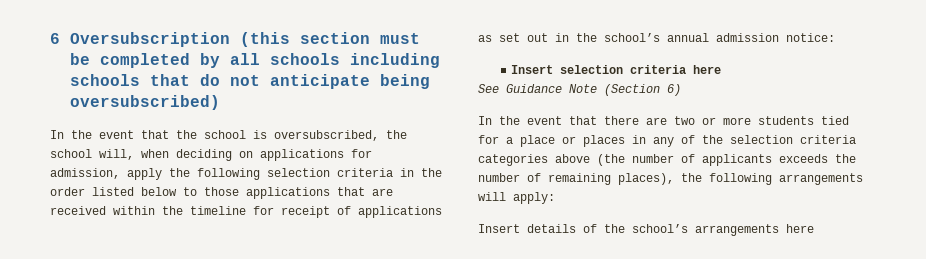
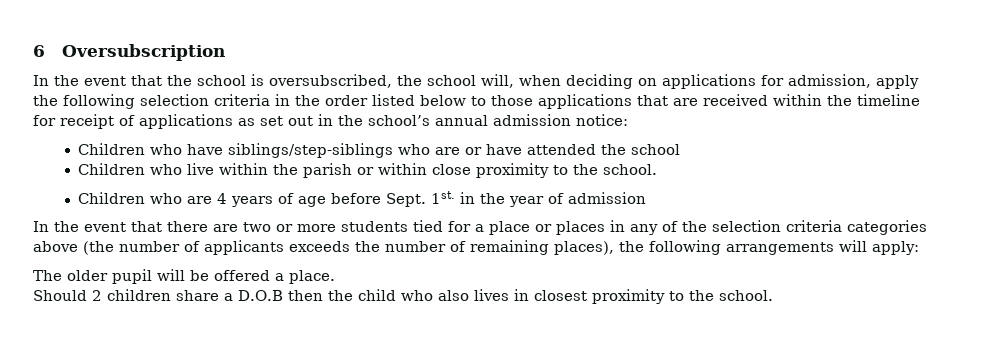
[240,32,421,47] [70,53,441,68] [70,74,431,89] [70,95,221,110] (this section must be completed by all schools including schools that do not anticipate being oversubscribed) -> (225, 52) none
[511,65,722,74] [478,84,681,96] Insert selection criteria here // See Guidance Note (Section 6) -> [78,143,681,158] [78,163,658,178] [78,191,647,207] Children who have siblings/step-siblings who are or have attended the school // Children who live within the parish or within close proximity to the school. // Children who are 4 years of age before Sept. 1st. in the year of admission
[478,224,814,236] Insert details of the school’s arrangements here -> [33,269,335,284] [33,289,773,304] The older pupil will be offered a place. // Should 2 children share a D.O.B then the child who also lives in closest proximity to the school.

